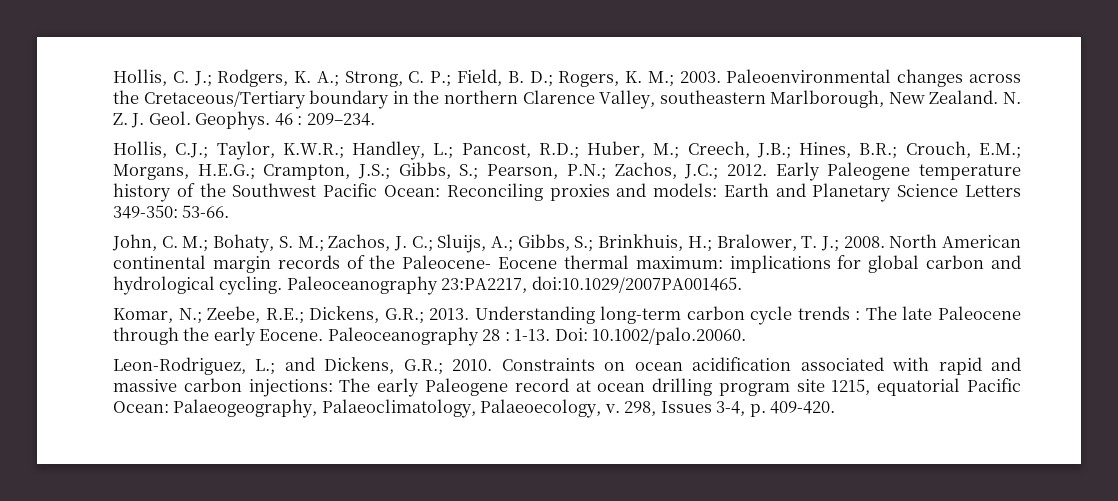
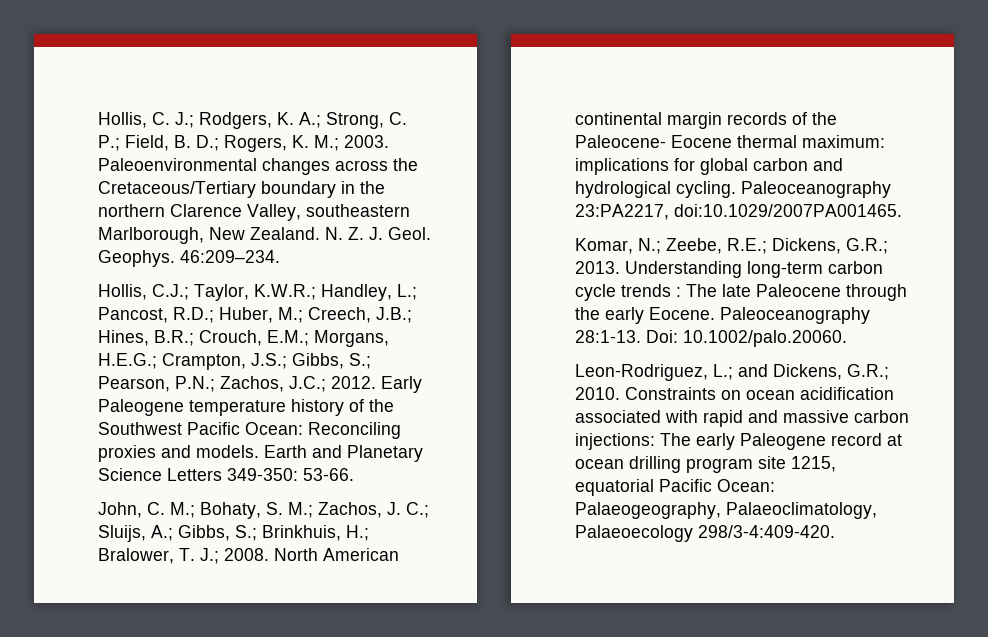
[274,113,375,126] 46 : 209–234. -> [180,250,280,263] 46:209–234.
[653,183,718,197] models: -> [196,445,259,458] models.
[482,329,551,341] 28 : 1-13. -> [575,330,641,343] 28:1-13.
[480,399,836,418] Palaeoecology, v. 298, Issues 3-4, p. 409-420. -> [575,525,835,542] Palaeoecology 298/3-4:409-420.

